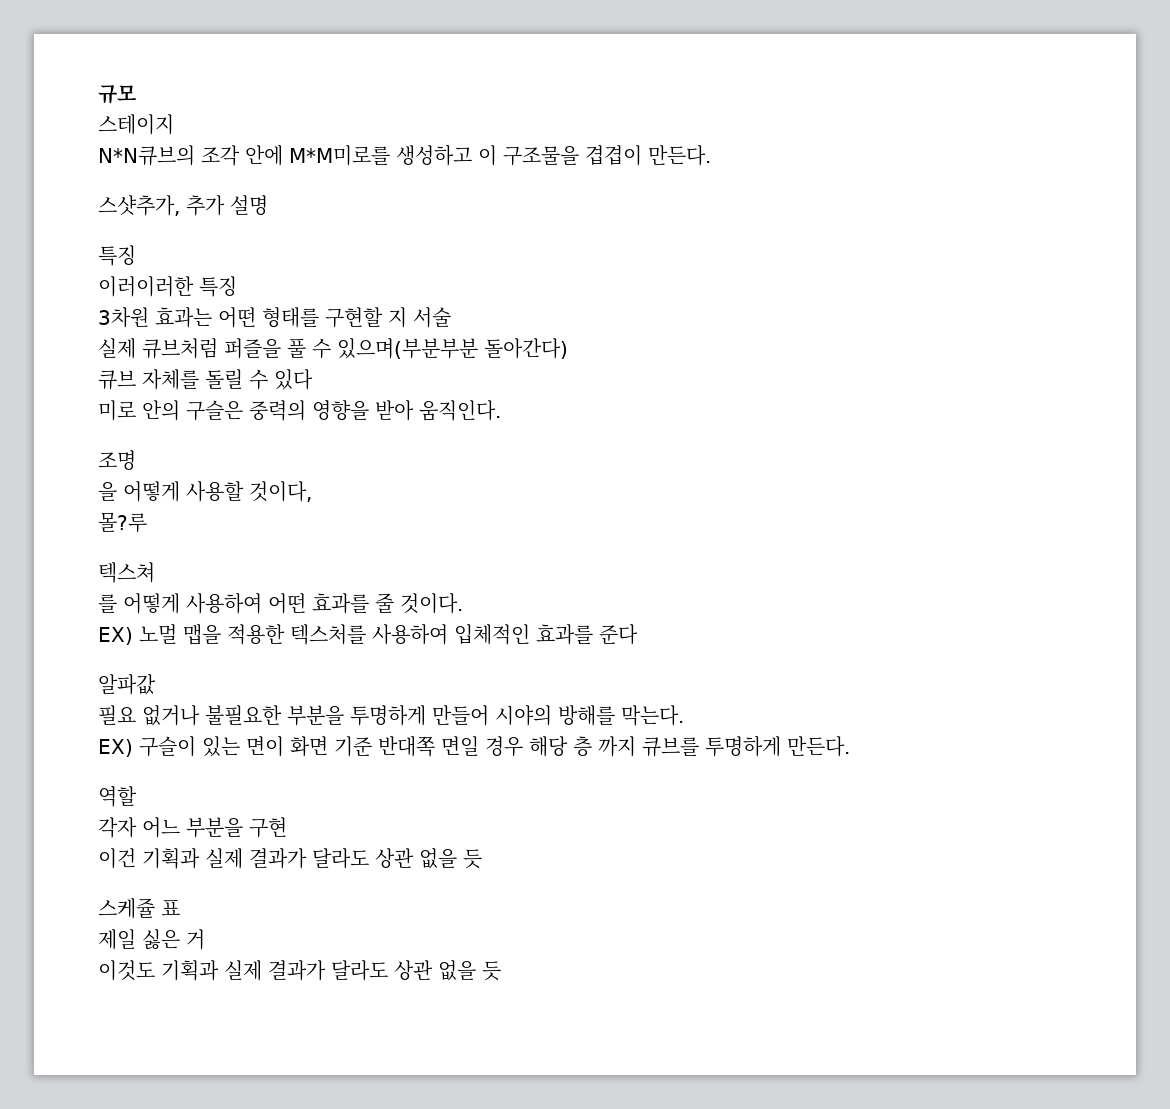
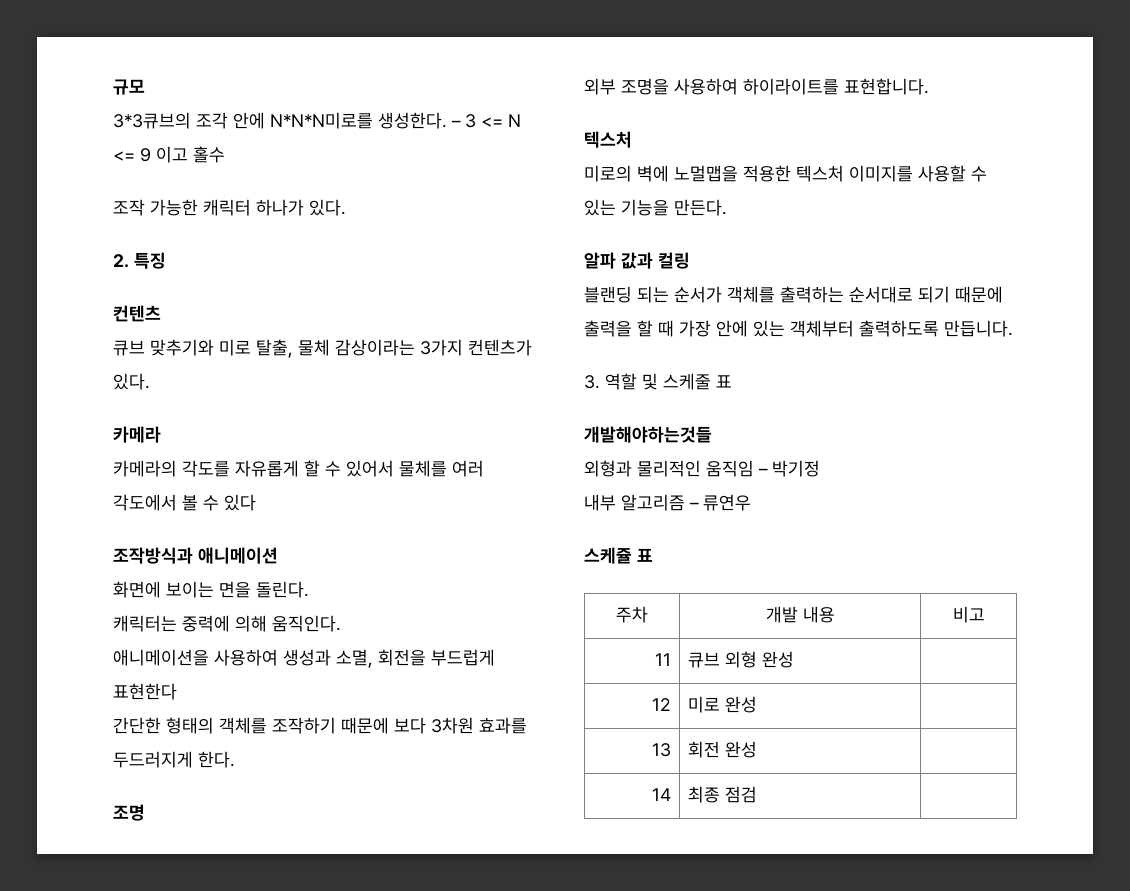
[98,114,174,135] [98,145,711,166] [98,195,268,216] [98,245,136,266] [98,276,237,297] [98,307,451,328] [98,338,568,359] [98,369,313,390] [98,400,501,421] [98,450,136,470] [98,481,312,502] [98,512,147,533] [98,562,155,583] [98,593,463,614] [98,624,638,645] [98,674,156,695] [98,705,684,726] [98,736,850,757] [98,786,137,807] [98,817,287,838] [98,848,482,869] [98,898,180,919] [98,929,205,950] [98,960,501,981] 스테이지 // N*N큐브의 조각 안에 M*M미로를 생성하고 이 구조물을 겹겹이 만든다. // 스샷추가, 추가 설명 // 특징 // 이러이러한 특징 // 3차원 효과는 어떤 형태를 구현할 지 서술 // 실제 큐브처럼 퍼즐을 풀 수 있으며(부분부분 돌아간다) // 큐브 자체를 돌릴 수 있다 // 미로 안의 구슬은 중력의 영향을 받아 움직인다. // 조명 // 을 어떻게 사용할 것이다, // 몰?루 // 텍스쳐 // 를 어떻게 사용하여 어떤 효과를 줄 것이다. // EX) 노멀 맵을 적용한 텍스처를 사용하여 입체적인 효과를 준다 // 알파값 // 필요 없거나 불필요한 부분을 투명하게 만들어 시야의 방해를 막는다. // EX) 구슬이 있는 면이 화면 기준 반대쪽 면일 경우 해당 층 까지 큐브를 투명하게 만든다. // 역할 // 각자 어느 부분을 구현 // 이건 기획과 실제 결과가 달라도 상관 없을 듯 // 스케쥴 표 // 제일 싫은 거 // 이것도 기획과 실제 결과가 달라도 상관 없을 듯 -> [113,112,521,129] [113,146,225,163] [113,199,346,216] [113,252,166,269] [113,305,161,322] [113,339,532,358] [113,373,150,390] [113,426,161,443] [113,460,484,477] [113,494,256,511] [113,547,278,564] [113,581,309,598] [113,615,341,632] [113,649,495,668] [113,683,177,700] [113,717,527,734] [113,751,235,768] [113,804,145,821] [584,78,929,95] [584,131,632,148] [584,165,987,182] [584,199,727,216] [584,252,690,269] [584,286,1003,303] [584,320,1013,337] [584,373,732,390] [584,426,712,443] [584,460,820,477] [584,494,751,511] [584,547,653,564] [616,606,648,623] [765,606,835,623] [952,606,985,623] [655,653,672,666] [687,651,794,668] [652,698,672,711] [687,696,757,713] [652,743,672,757] [687,741,757,758] [652,788,672,801] [687,786,757,803] 3*3큐브의 조각 안에 N*N*N미로를 생성한다. – 3 <= N <= 9 이고 홀수 // 조작 가능한 캐릭터 하나가 있다. // 2. 특징 // 컨텐츠 // 큐브 맞추기와 미로 탈출, 물체 감상이라는 3가지 컨텐츠가 있다. // 카메라 // 카메라의 각도를 자유롭게 할 수 있어서 물체를 여러 각도에서 볼 수 있다 // 조작방식과 애니메이션 // 화면에 보이는 면을 돌린다. // 캐릭터는 중력에 의해 움직인다. // 애니메이션을 사용하여 생성과 소멸, 회전을 부드럽게 표현한다 // 간단한 형태의 객체를 조작하기 때문에 보다 3차원 효과를 두드러지게 한다. // 조명 // 외부 조명을 사용하여 하이라이트를 표현합니다. // 텍스처 // 미로의 벽에 노멀맵을 적용한 텍스처 이미지를 사용할 수 있는 기능을 만든다. // 알파 값과 컬링 // 블랜딩 되는 순서가 객체를 출력하는 순서대로 되기 때문에 출력을 할 때 가장 안에 있는 객체부터 출력하도록 만듭니다. // 3. 역할 및 스케줄 표 // 개발해야하는것들 // 외형과 물리적인 움직임 – 박기정 // 내부 알고리즘 – 류연우 // 스케쥴 표 // 주차 | 개발 내용 | 비고 // 11 | 큐브 외형 완성 | // 12 | 미로 완성 | // 13 | 회전 완성 | // 14 | 최종 점검 |

